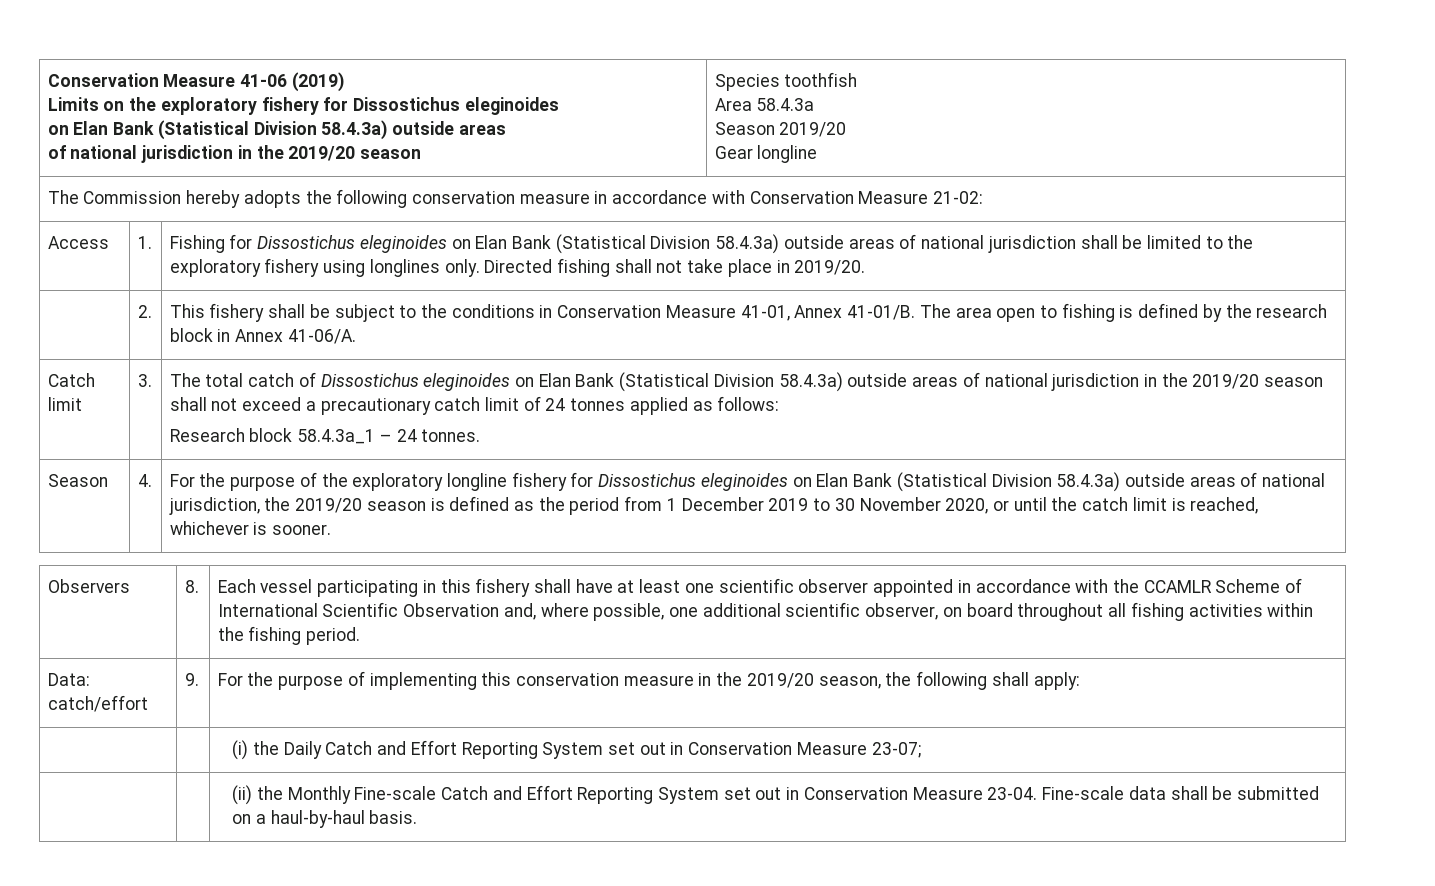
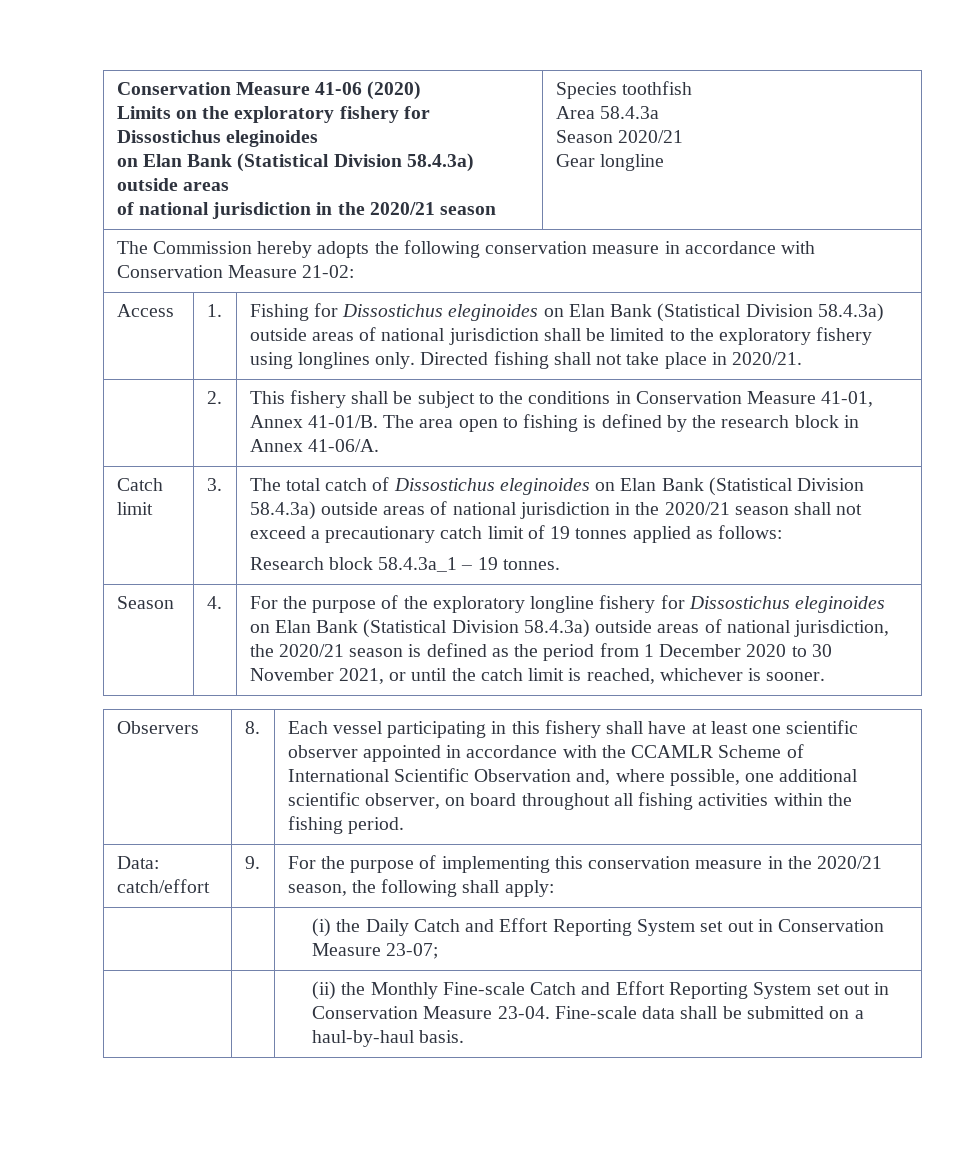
[291,72,344,92] (2019) -> [367,81,422,100] (2020)
[288,146,356,161] 2019/20 -> [369,202,435,215] 2020/21
[779,122,847,137] 2019/20 -> [617,130,683,143] 2020/21
[794,260,866,275] 2019/20. -> [732,352,803,365] 2020/21.
[1192,374,1260,389] 2019/20 -> [664,502,730,515] 2020/21
[545,398,566,411] 24 -> [550,526,571,539] 19
[396,429,417,442] 24 -> [477,557,498,570] 19
[295,498,363,513] 2019/20 -> [278,644,344,657] 2020/21
[768,498,809,511] 2019 -> [746,644,787,657] 2020
[945,498,989,514] 2020, -> [338,668,384,684] 2021,
[746,673,814,688] 2019/20 -> [817,856,883,869] 2020/21

